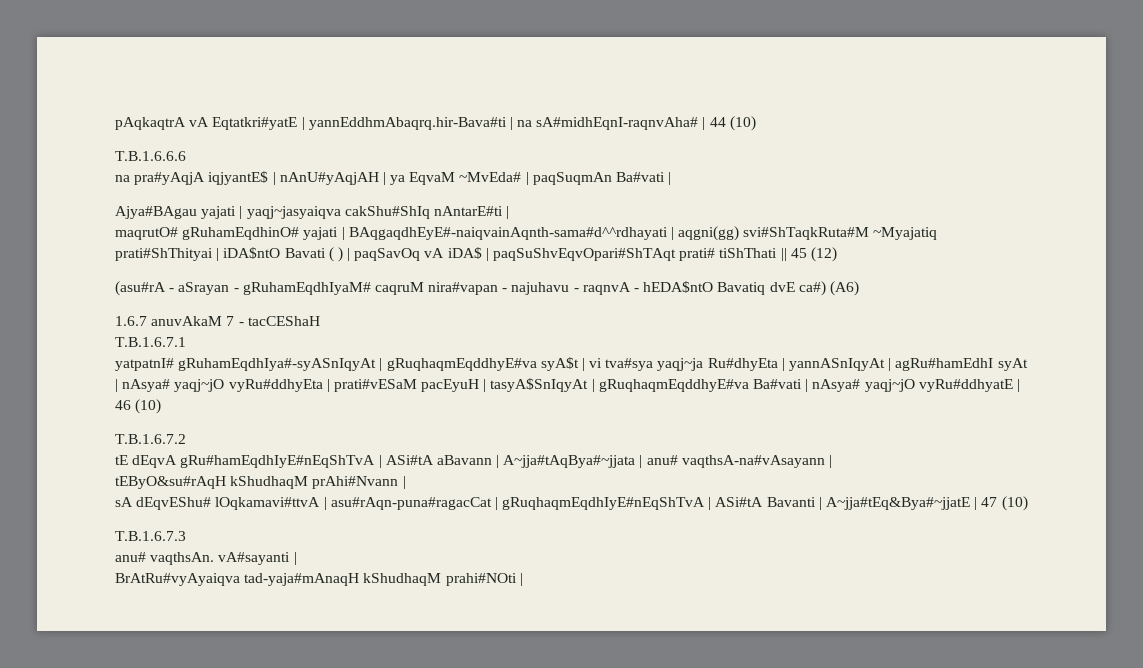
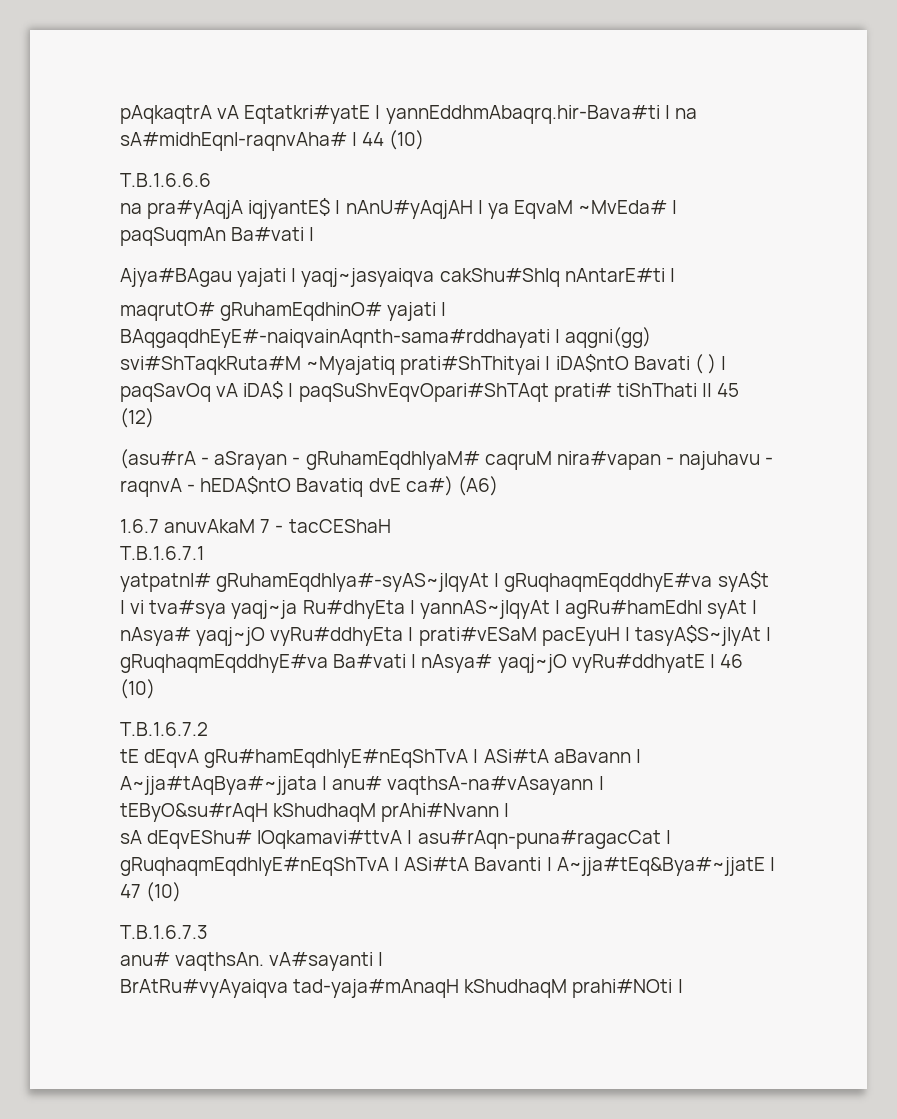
[348,227,668,240] BAqgaqdhEyE#-naiqvainAqnth-sama#d^^rdhayati -> [120,329,550,348] BAqgaqdhEyE#-naiqvainAqnth-sama#rddhayati
[178,358,377,371] gRuhamEqdhIya#-syASnIqyAt -> [216,573,490,592] gRuhamEqdhIya#-syAS~jIqyAt
[789,358,886,371] yannASnIqyAt -> [419,600,550,619] yannAS~jIqyAt
[490,378,589,392] tasyA$SnIqyAt -> [634,625,761,646] tasyA$S~jIyAt

